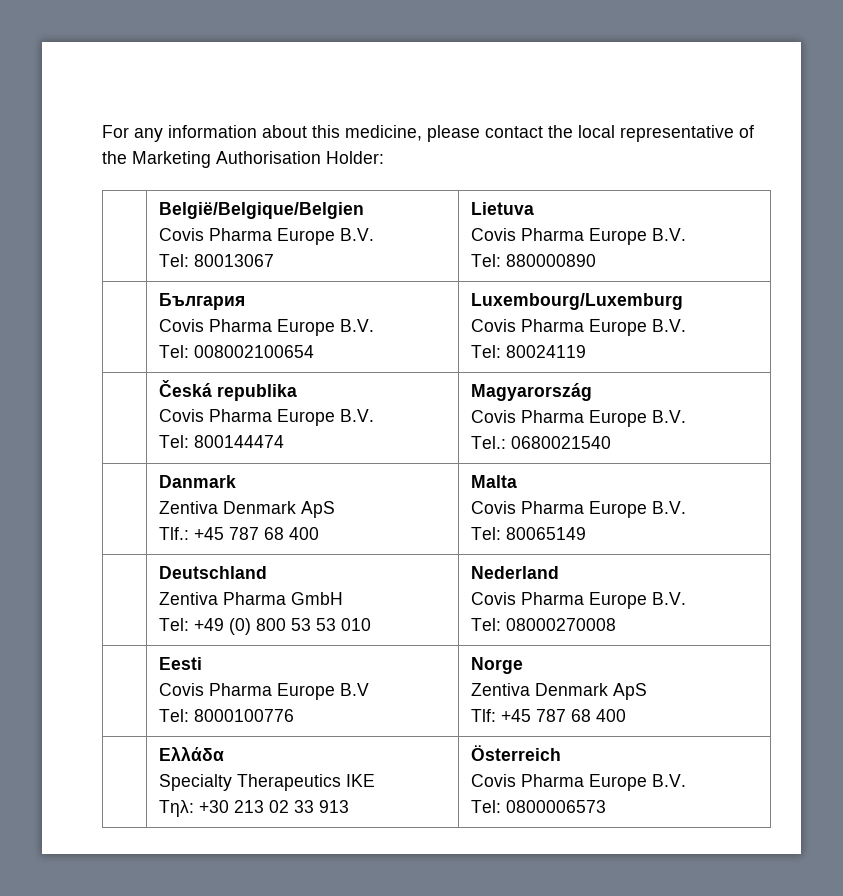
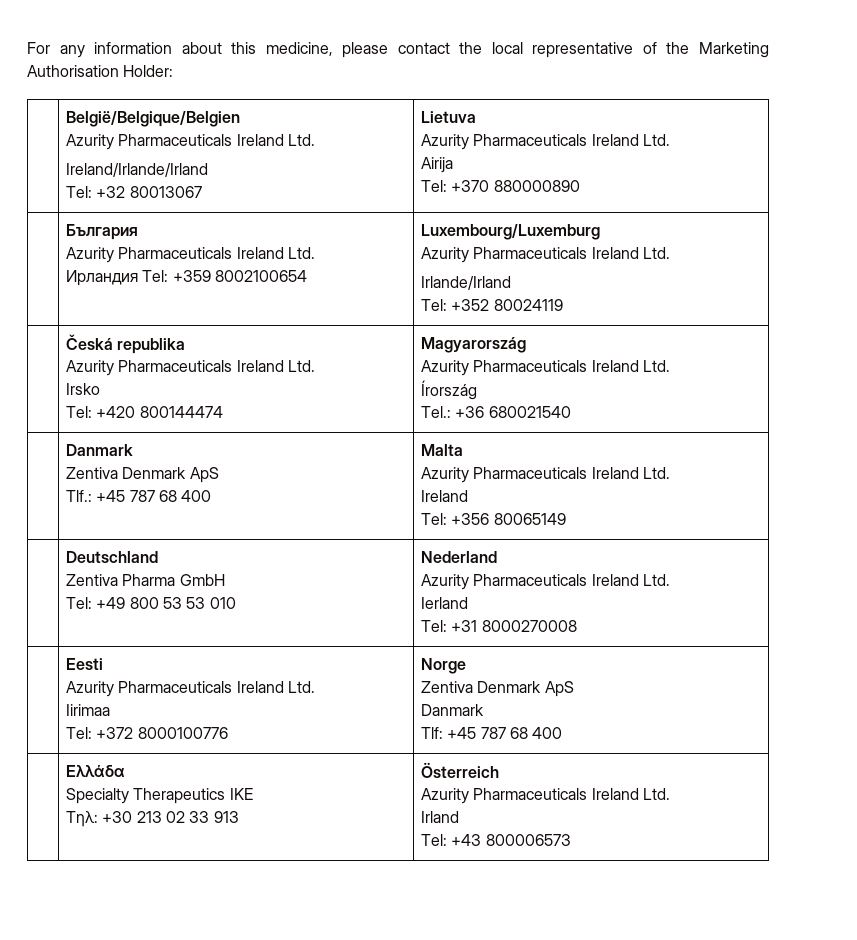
[158,228,374,245] [158,254,189,267] Covis Pharma Europe B.V. // Tel: -> [65,134,315,150] [65,163,208,177] [65,186,126,198] Azurity Pharmaceuticals Ireland Ltd. // Ireland/Irlande/Irland // Tel: +32
[470,228,686,245] [470,254,501,267] Covis Pharma Europe B.V. // Tel: -> [420,134,670,150] [420,157,453,173] [420,180,490,192] Azurity Pharmaceuticals Ireland Ltd. // Airija // Tel: +370
[158,319,374,336] [158,345,314,358] [470,293,683,310] [470,319,686,336] [470,345,501,358] Covis Pharma Europe B.V. // Tel: 008002100654 | Luxembourg/Luxemburg // Covis Pharma Europe B.V. // Tel: -> [65,247,315,263] [65,270,307,286] [420,224,600,240] [420,247,670,263] [420,276,511,290] [420,299,490,311] Azurity Pharmaceuticals Ireland Ltd. // Ирландия Tel: +359 8002100654 | Luxembourg/Luxemburg // Azurity Pharmaceuticals Ireland Ltd. // Irlande/Irland // Tel: +352
[158,409,374,426] [158,435,189,448] Covis Pharma Europe B.V. // Tel: -> [65,360,315,376] [65,383,100,395] [65,406,136,418] Azurity Pharmaceuticals Ireland Ltd. // Irsko // Tel: +420
[470,410,686,427] Covis Pharma Europe B.V. -> [420,360,670,376] [420,380,477,400] Azurity Pharmaceuticals Ireland Ltd. // Írország
[510,436,611,449] 0680021540 -> [455,406,571,418] +36 680021540
[470,501,686,518] [470,527,501,540] Covis Pharma Europe B.V. // Tel: -> [420,467,670,483] [420,490,468,502] [420,513,490,525] Azurity Pharmaceuticals Ireland Ltd. // Ireland // Tel: +356
[228,618,251,635] (0) -> (126, 603) none
[470,592,686,609] [470,618,616,631] Covis Pharma Europe B.V. // Tel: 08000270008 -> [420,574,670,590] [420,597,468,609] [420,620,577,632] Azurity Pharmaceuticals Ireland Ltd. // Ierland // Tel: +31 8000270008
[158,683,369,700] [158,709,189,722] Covis Pharma Europe B.V // Tel: -> [65,681,315,697] [65,704,110,716] [65,727,134,739] Azurity Pharmaceuticals Ireland Ltd. // Iirimaa // Tel: +372
(647, 691) none -> [420,704,484,716] // Danmark
[470,774,686,791] [470,800,606,813] Covis Pharma Europe B.V. // Tel: 0800006573 -> [420,788,670,804] [420,811,459,823] [420,834,571,846] Azurity Pharmaceuticals Ireland Ltd. // Irland // Tel: +43 800006573

